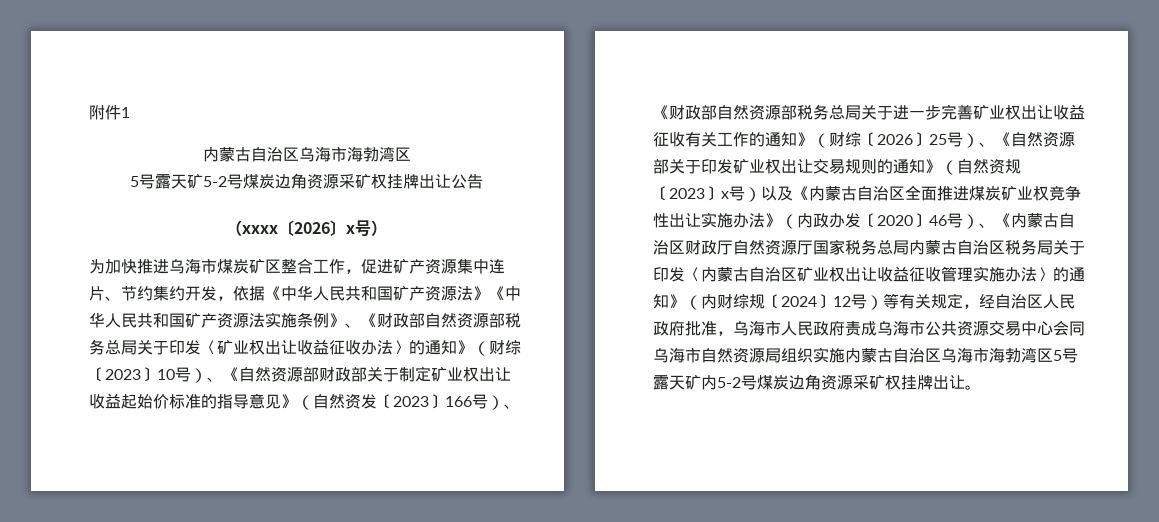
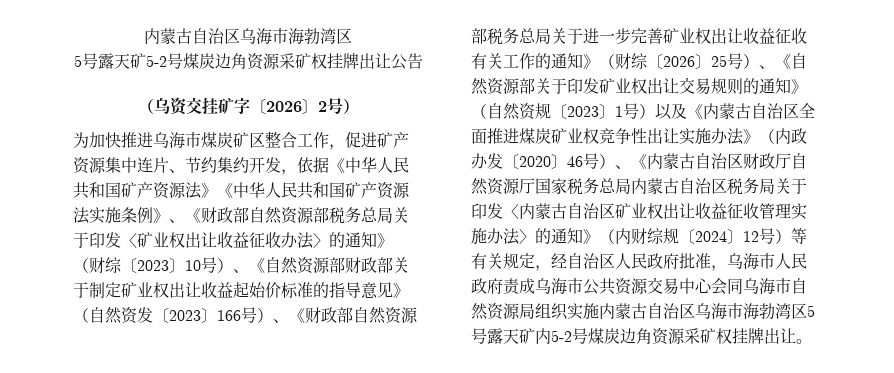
[89,105,130,120] 附件1 // -> (144, 36) none
[242,220,355,236] xxxx〔2026〕x -> [153,97,327,115] 乌资交挂矿字〔2026〕2
[721,191,729,199] x -> [615,106,623,117] 1

